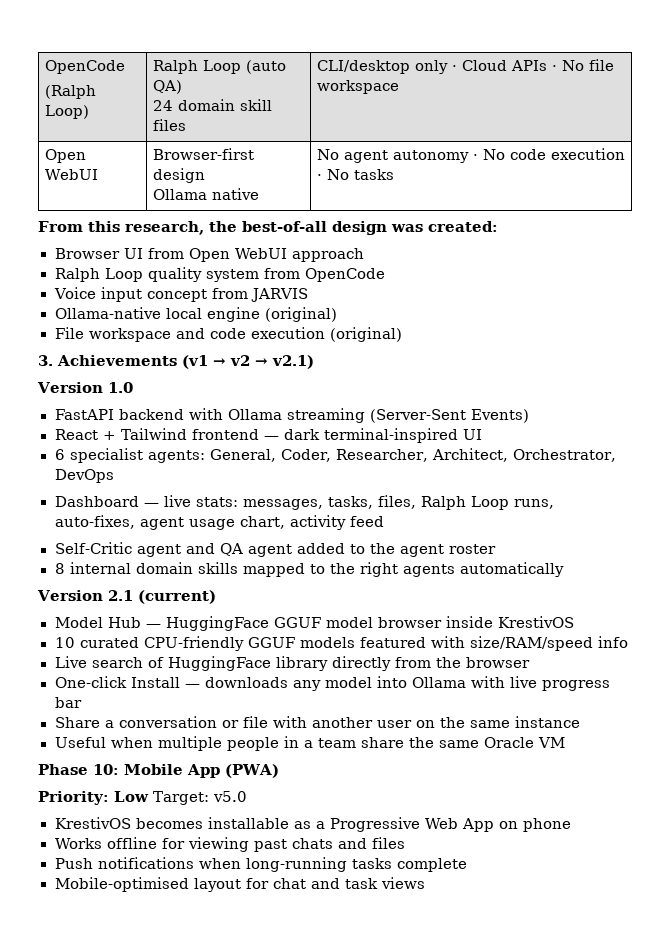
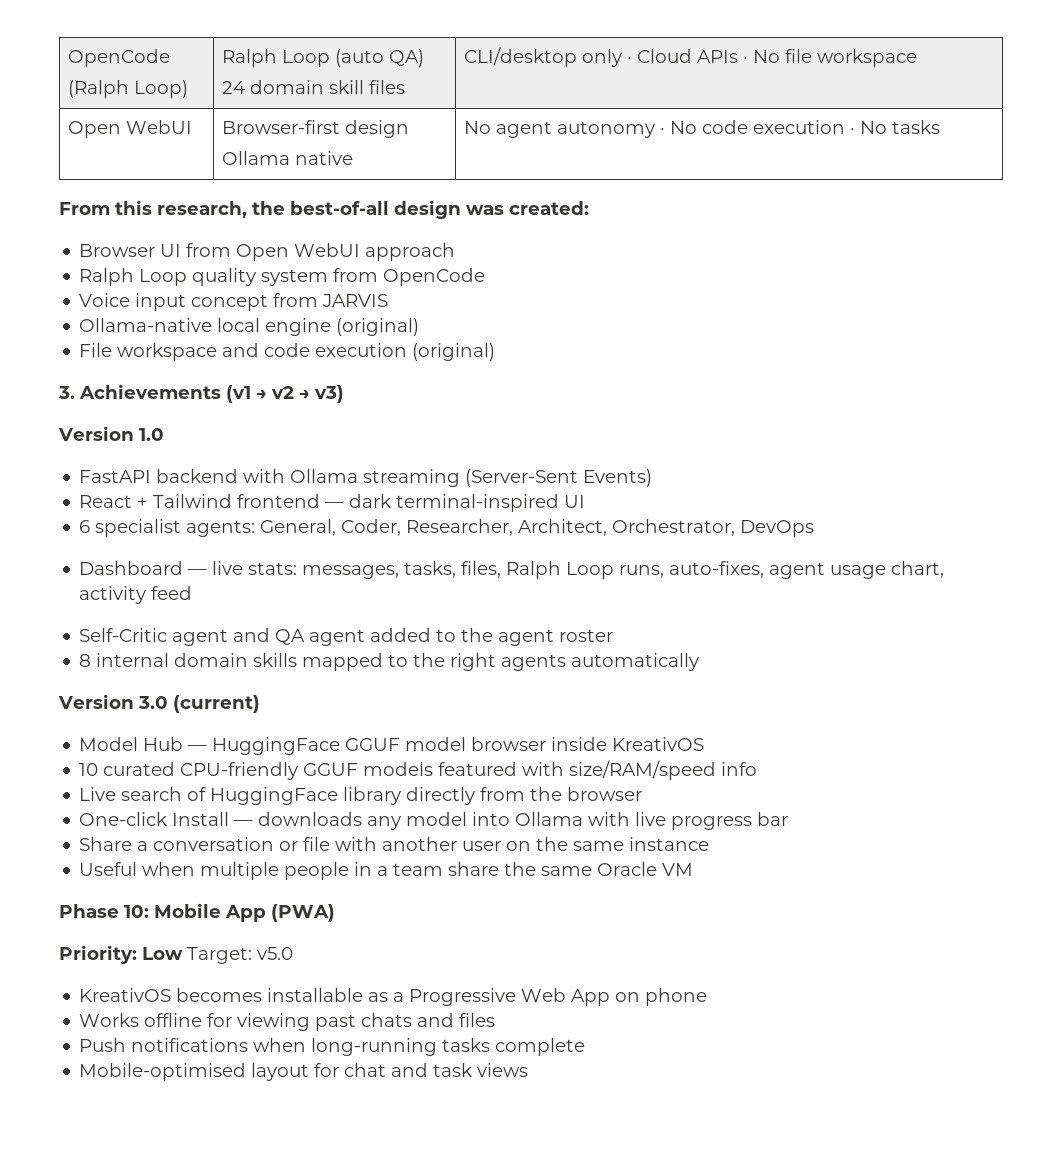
[272,355,314,369] v2.1) -> [314,385,344,403] v3)
[107,590,133,601] 2.1 -> [138,696,168,709] 3.0
[498,616,575,628] KrestivOS -> [612,737,705,751] KreativOS
[54,817,131,829] KrestivOS -> [79,988,172,1002] KreativOS

